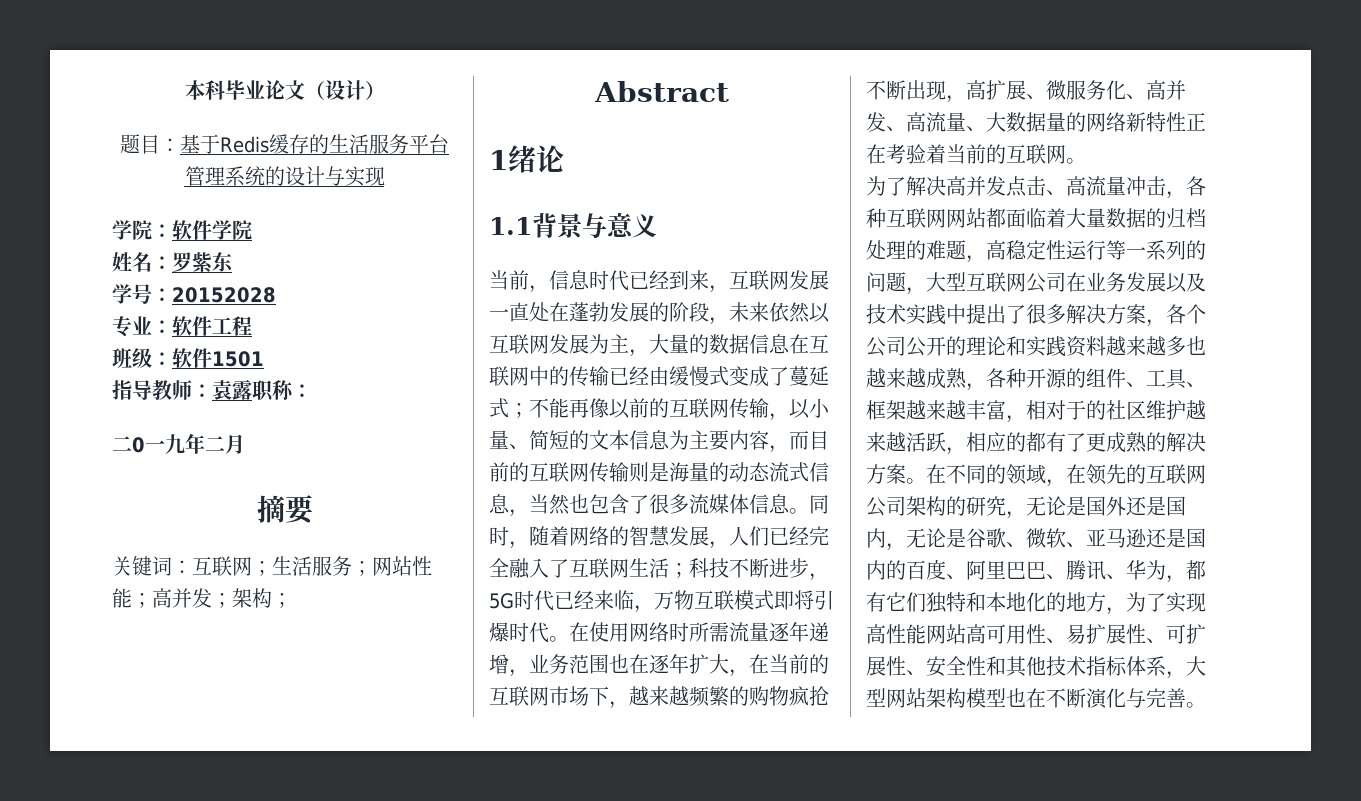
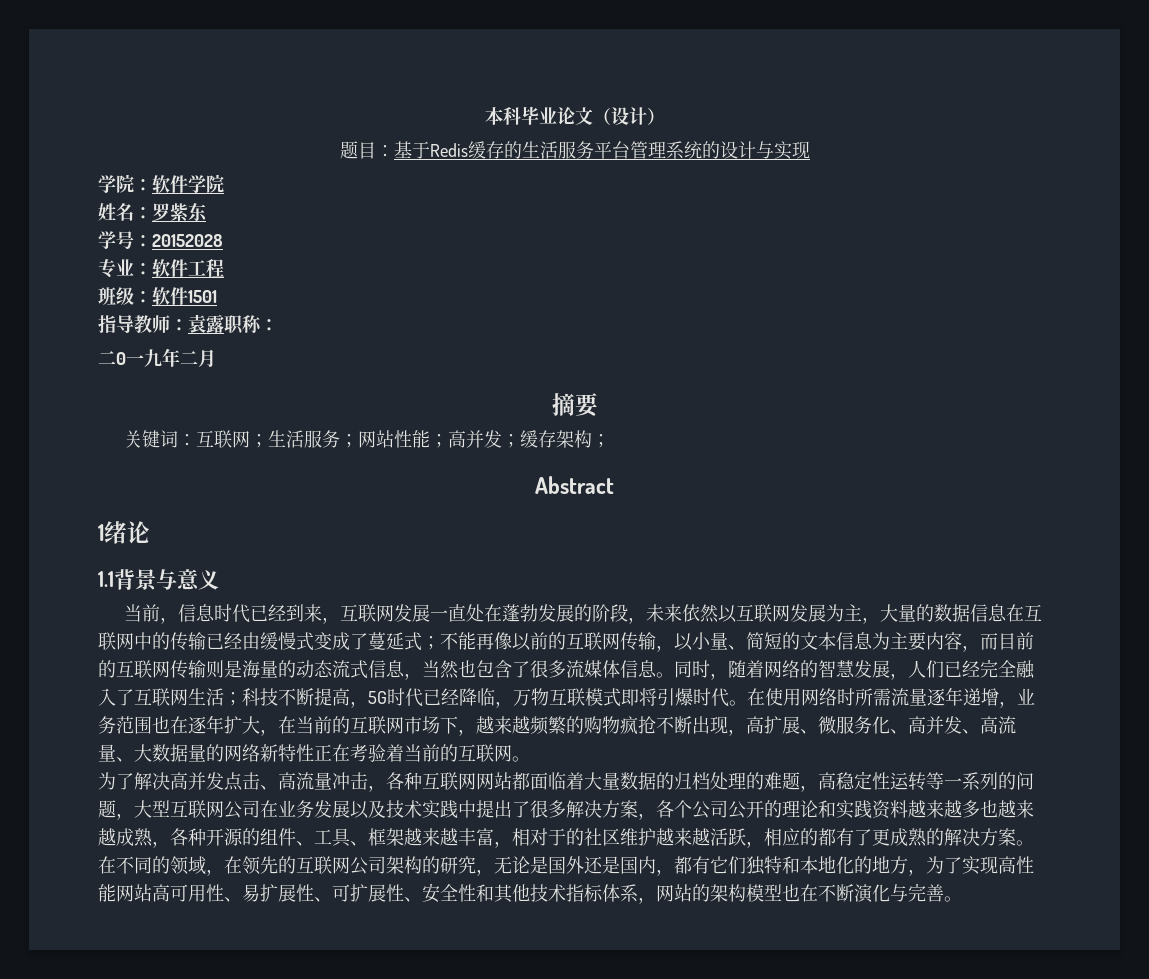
(232, 600) none -> [520,430,557,448] 缓存
[769,558,809,578] 进步 -> [314,688,350,706] 提高
[594,590,614,610] 来 -> [459,688,477,706] 降
[1086,240,1106,260] 行 -> [908,772,926,791] 转
[906,528,1206,548] [866,559,1186,583] 无论是谷歌、微软、亚马逊还是国内的百度、阿里巴巴、腾讯、华为， -> (674, 872) none
[1186,656,1206,676] [866,688,926,708] 大型网站 -> [656,884,710,902] 网站的

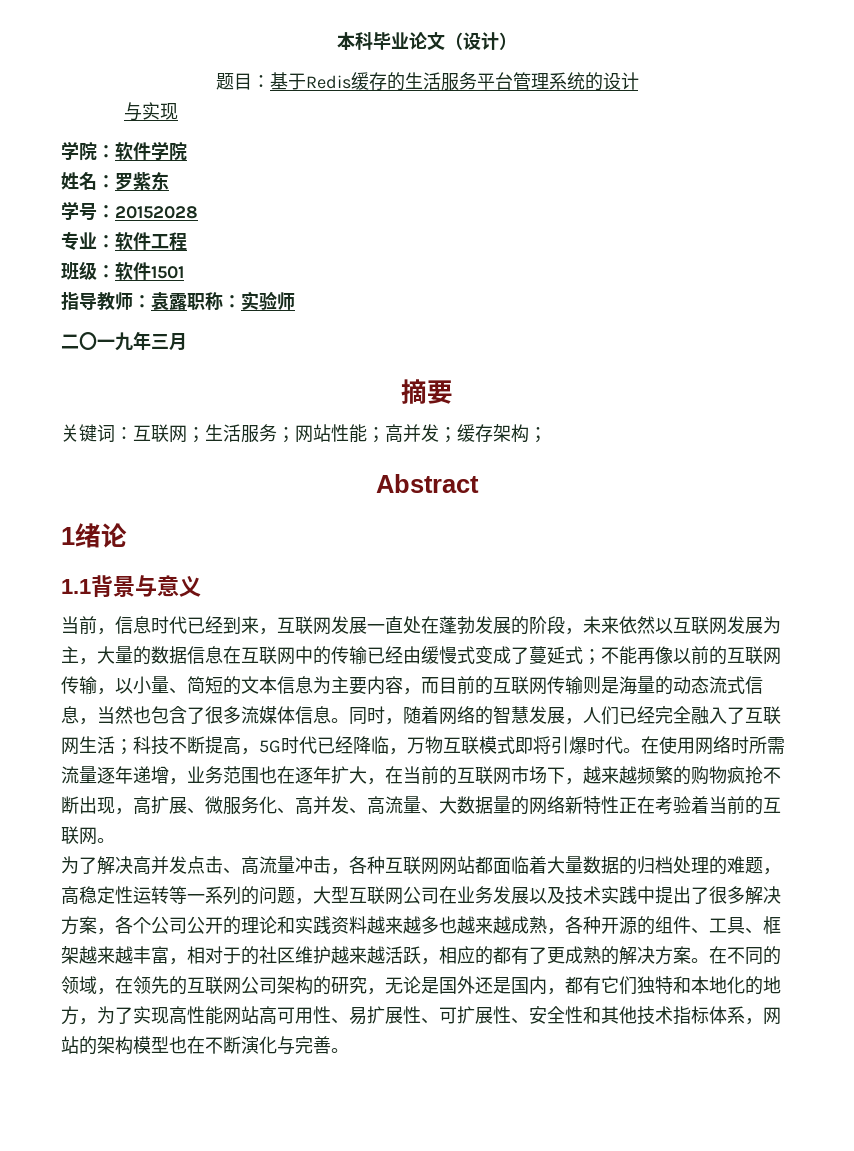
(756, 150) none -> (639, 81) //
[98,348,198,367] // 二0一九年二 -> [241,291,295,310] [61,331,169,351] 实验师 // 二〇一九年三

